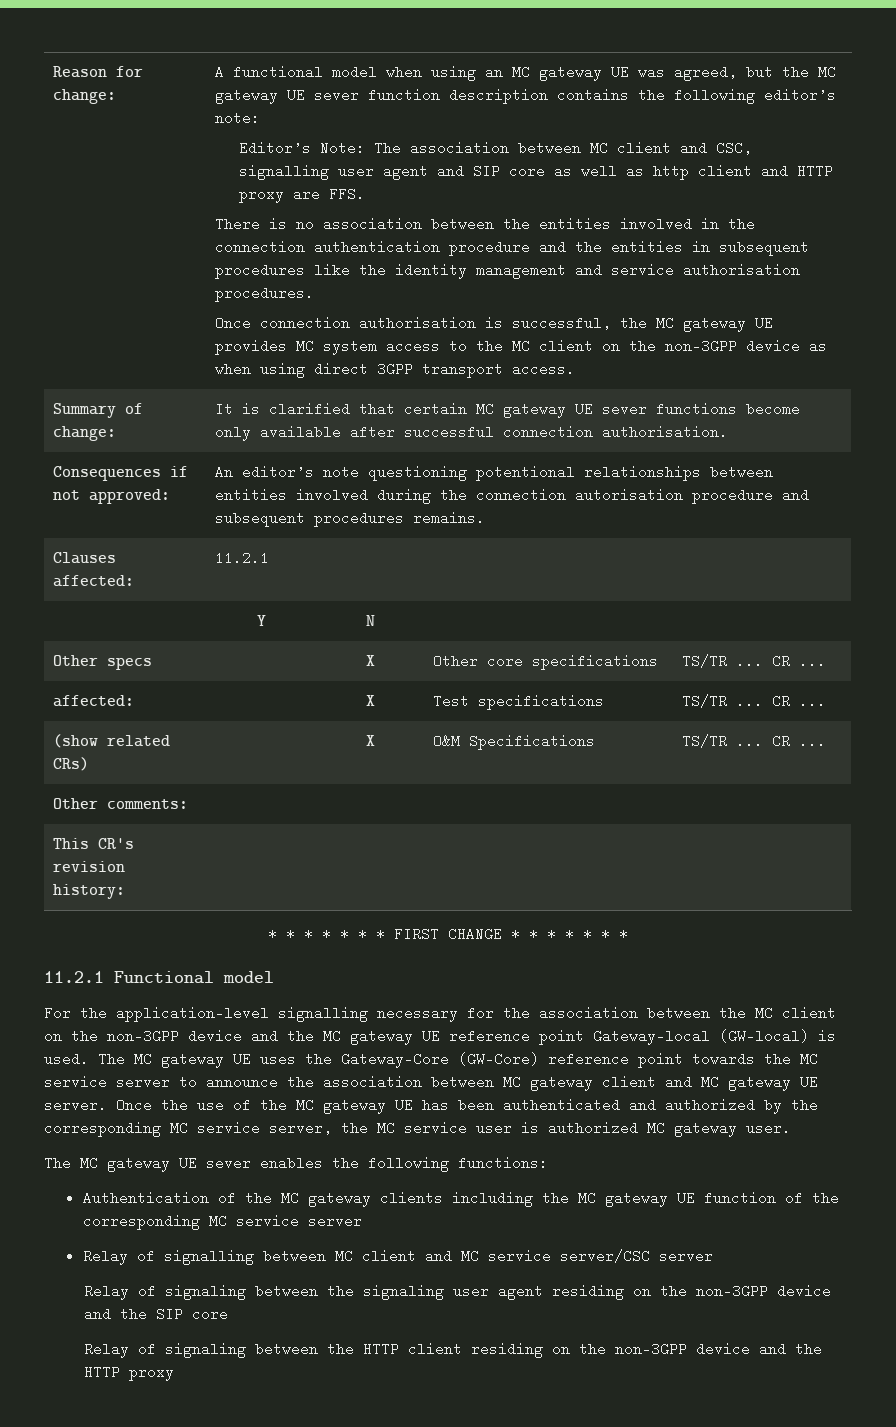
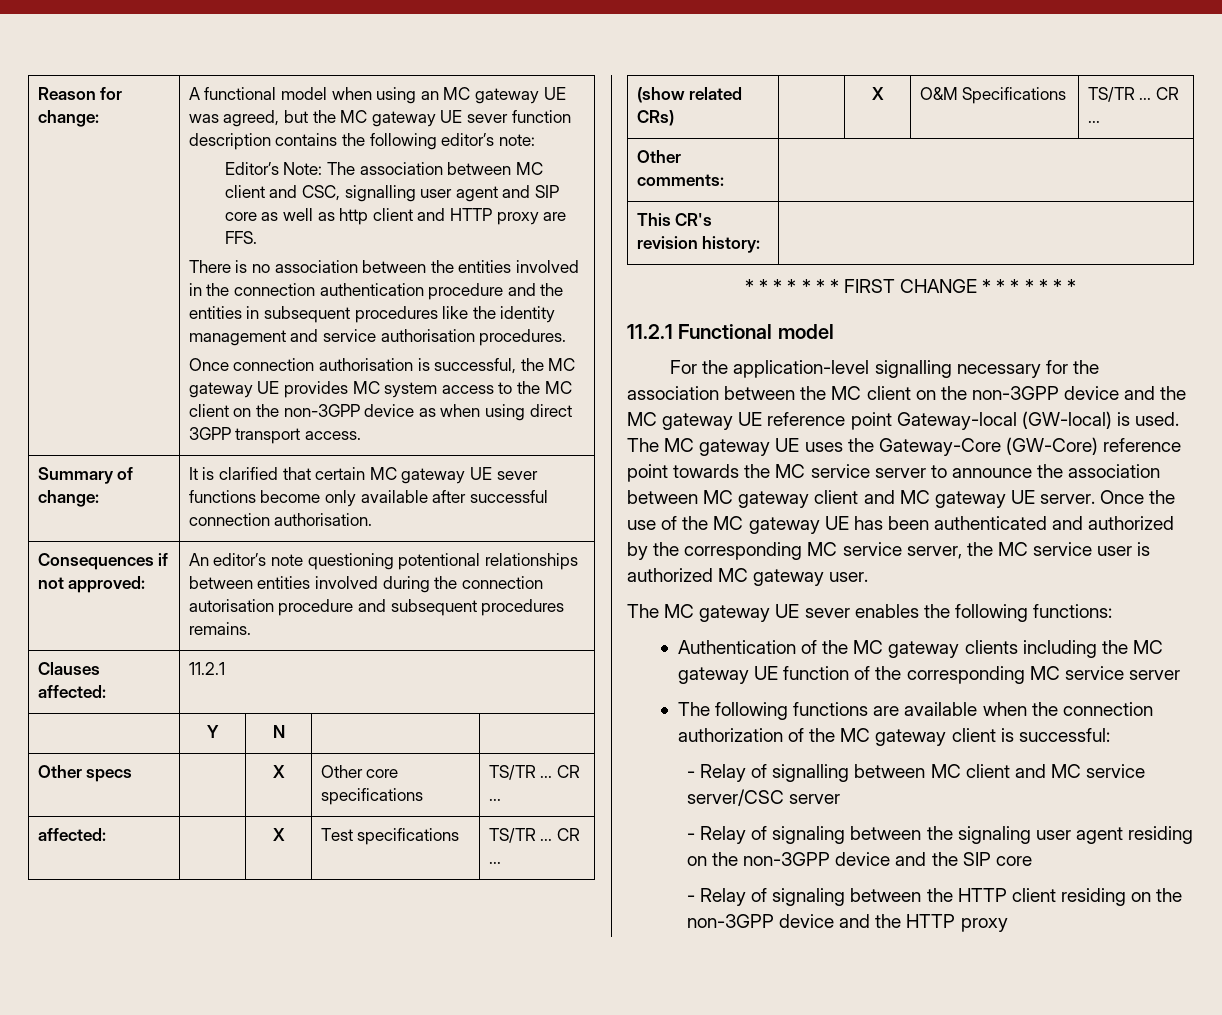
(362, 1221) none -> [677,702,1153,720] [677,728,1110,746] [686,771,695,778] The following functions are available when the connection authorization of the MC gateway client is successful: // -
(713, 1256) none -> [686,833,695,840] -
(228, 1314) none -> [686,895,695,902] -

